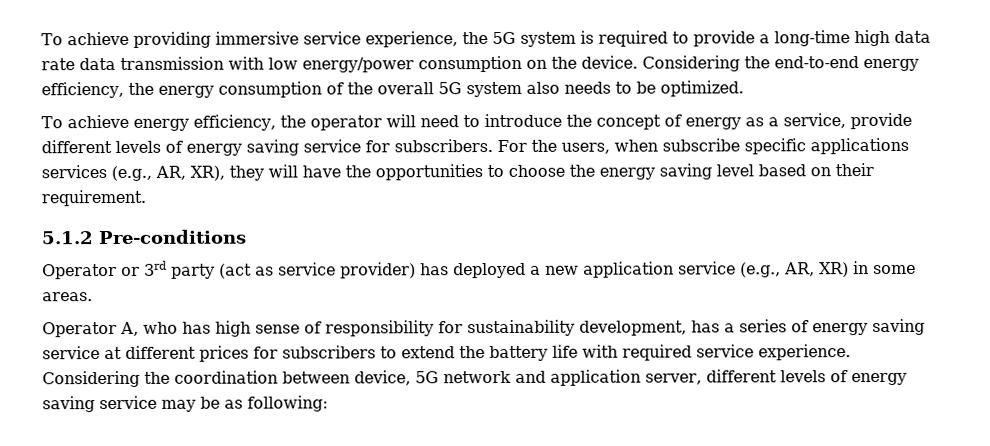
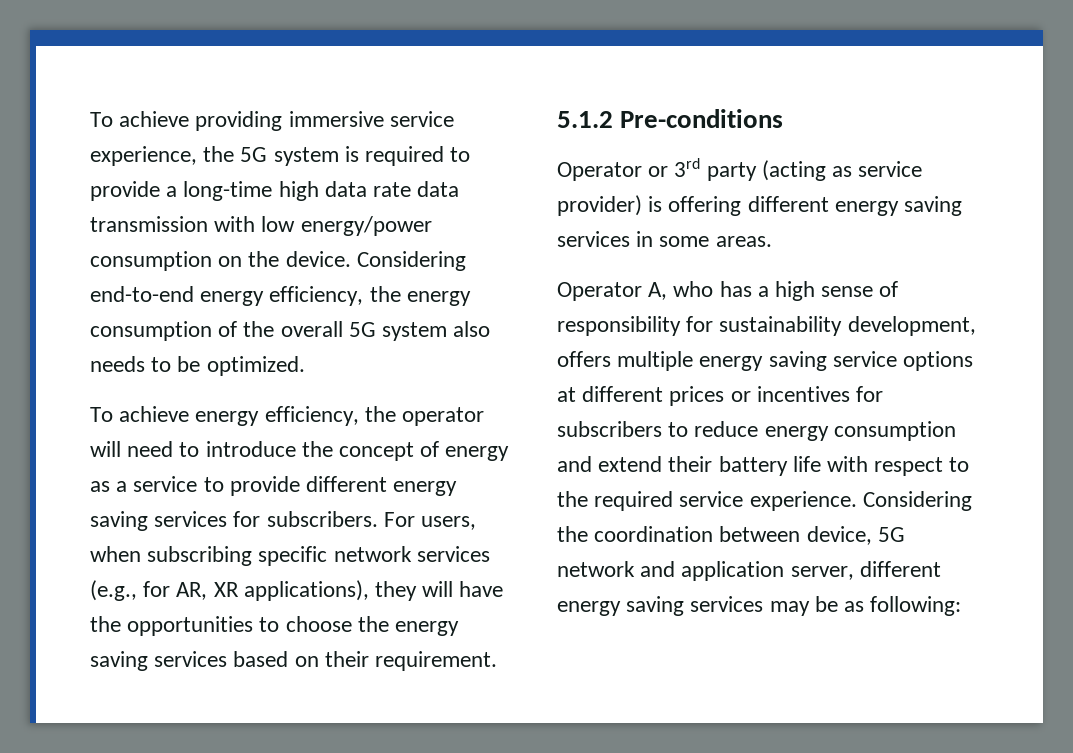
[744,56,770,69] the -> (466, 261) none
[782,112,912,130] [41,139,361,156] service, provide different levels of energy saving service -> [133,476,458,496] [90,511,228,531] service to provide different energy saving services
[530,139,557,152] the -> (415, 519) none
[661,137,909,155] [41,165,225,182] subscribe specific applications services (e.g., AR, XR), -> [147,546,490,566] [90,580,369,601] subscribing specific network services (e.g., for AR, XR applications),
[716,164,754,177] level -> [154,651,228,667] services
[219,263,252,279] (act -> [761,160,826,181] (acting
[420,261,849,279] has deployed a new application service (e.g., AR, XR) -> [648,196,963,216] [557,231,630,247] is offering different energy saving services
(211, 327) none -> [757,286,769,297] a
[691,318,925,336] [42,346,100,360] has a series of energy saving service -> [557,351,974,371] offers multiple energy saving service options
(249, 353) none -> [730,386,850,402] or incentives
[401,344,618,362] extend the battery life with -> [694,421,956,441] [557,456,970,476] [557,491,588,507] reduce energy consumption and extend their battery life with respect to the
[779,370,907,386] [42,395,157,413] levels of energy saving service -> [557,596,764,616] energy saving services

